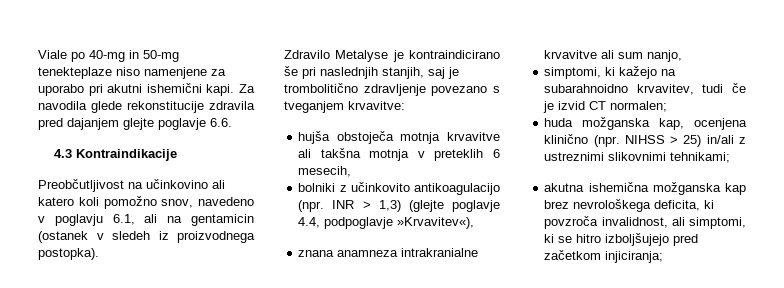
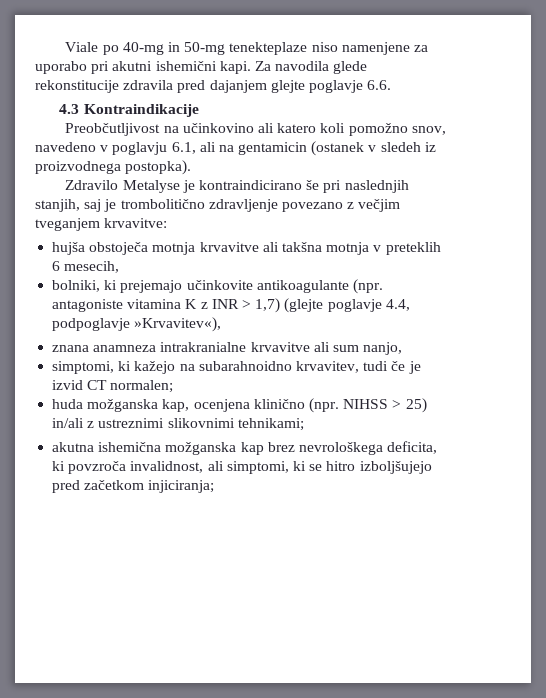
[493,86,500,93] s -> [347,199,401,212] z večjim
[298,182,500,195] [298,200,325,212] bolniki z učinkovito antikoagulacijo (npr. -> [52,279,383,294] [52,299,208,312] bolniki, ki prejemajo učinkovite antikoagulante (npr. antagoniste vitamina K z
[378,200,401,212] 1,3) -> [255,298,281,313] 1,7)

